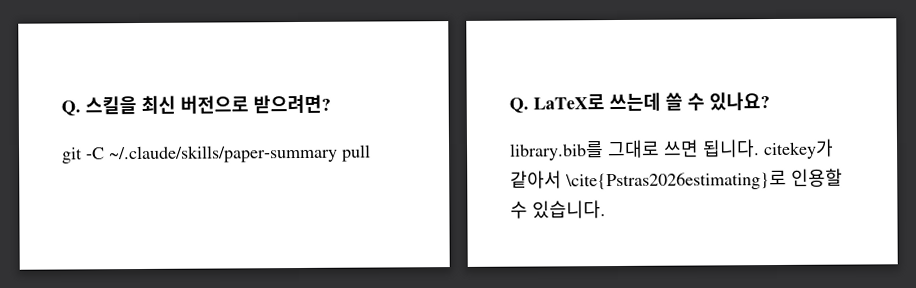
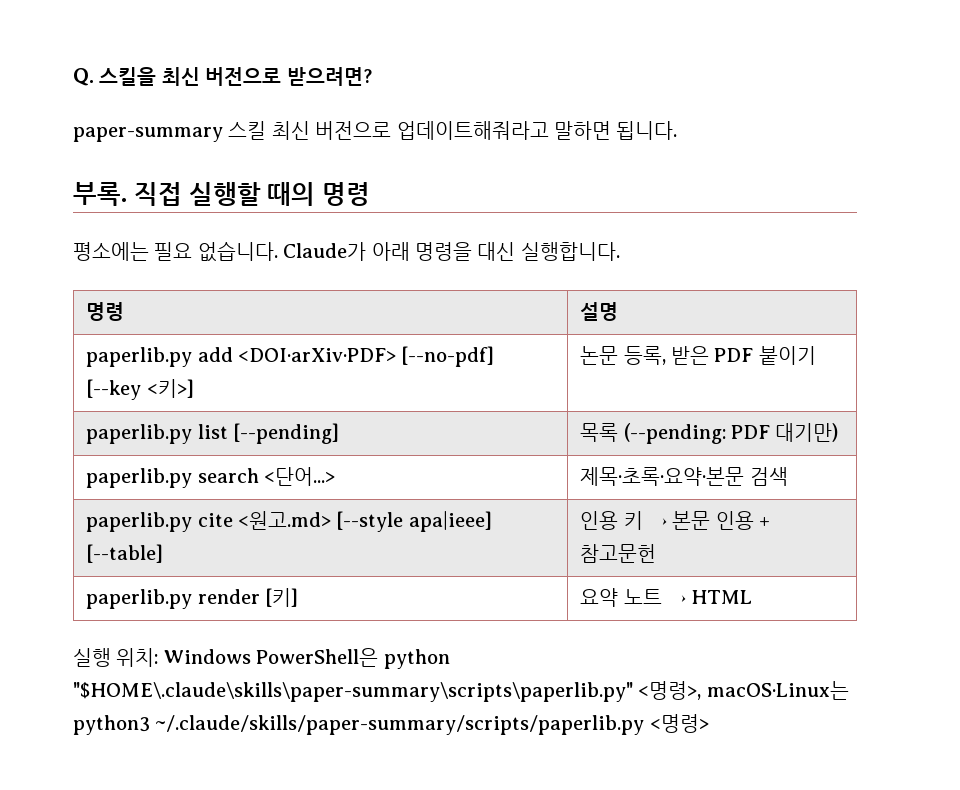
[62,144,371,164] [509,92,770,113] [509,138,834,161] [510,168,843,191] [510,200,606,219] git -C ~/.claude/skills/paper-summary pull // Q. LaTeX로 쓰는데 쓸 수 있나요? // library.bib를 그대로 쓰면 됩니다. citekey가 같아서 \cite{Pstras2026estimating}로 인용할 수 있습니다. -> [73,121,678,142] [73,182,370,206] [73,241,620,262] [86,302,125,321] [580,302,619,321] [86,346,495,367] [86,379,194,400] [580,346,816,365] [86,423,340,444] [580,423,839,444] [86,467,336,488] [580,467,788,486] [86,511,492,532] [86,544,164,563] [580,511,771,530] [580,544,657,563] [86,588,299,609] [580,588,753,607] [73,648,450,669] [73,681,849,702] [73,714,709,735] paper-summary 스킬 최신 버전으로 업데이트해줘라고 말하면 됩니다. // 부록. 직접 실행할 때의 명령 // 평소에는 필요 없습니다. Claude가 아래 명령을 대신 실행합니다. // 명령 | 설명 // paperlib.py add <DOI·arXiv·PDF> [--no-pdf] [--key <키>] | 논문 등록, 받은 PDF 붙이기 // paperlib.py list [--pending] | 목록 (--pending: PDF 대기만) // paperlib.py search <단어...> | 제목·초록·요약·본문 검색 // paperlib.py cite <원고.md> [--style apa|ieee] [--table] | 인용 키 → 본문 인용 + 참고문헌 // paperlib.py render [키] | 요약 노트 → HTML // 실행 위치: Windows PowerShell은 python "$HOME\.claude\skills\paper-summary\scripts\paperlib.py" <명령>, macOS·Linux는 python3 ~/.claude/skills/paper-summary/scripts/paperlib.py <명령>

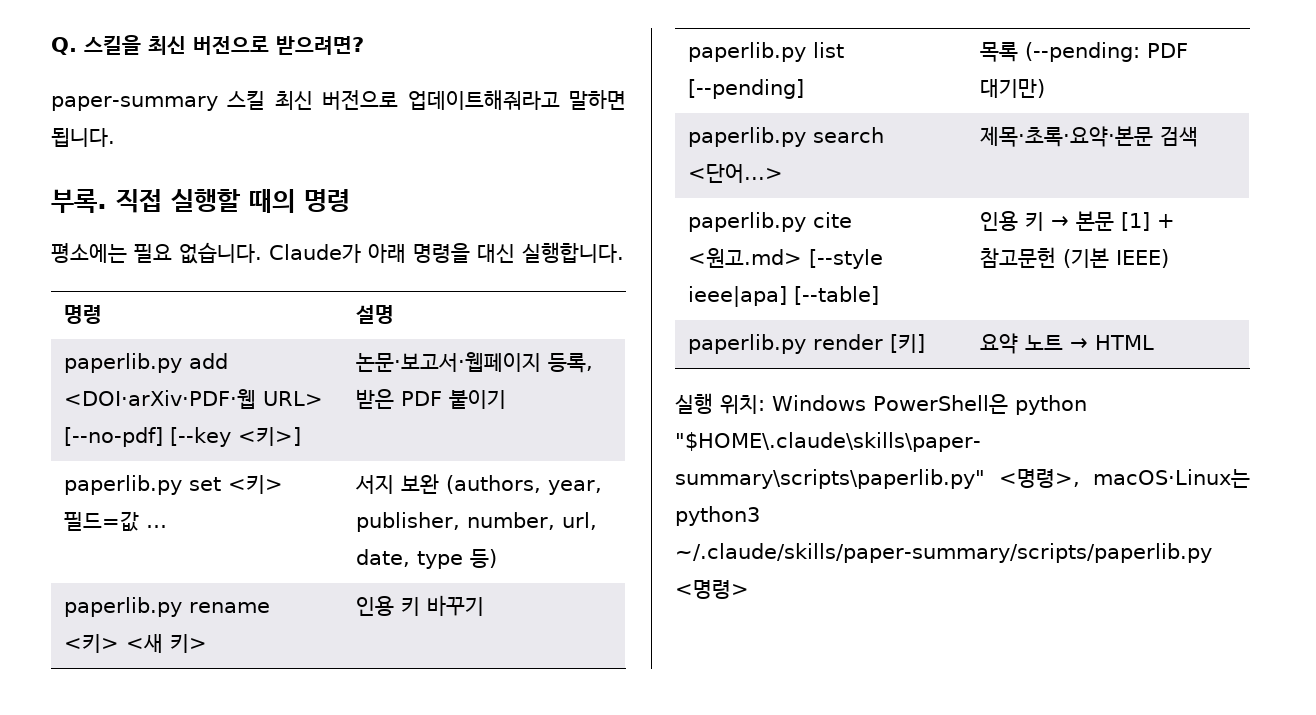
[238,348,397,362] <DOI·arXiv·PDF> -> [63,389,323,409] <DOI·arXiv·PDF·웹 URL>
[580,346,619,365] 논문 -> [355,352,541,372] 논문·보고서·웹페이지
(816, 355) none -> [63,475,283,495] [63,511,167,532] [354,474,602,495] [355,512,597,532] [355,549,497,569] [63,597,270,617] [63,634,207,653] [355,595,484,616] // paperlib.py set <키> 필드=값 … | 서지 보완 (authors, year, publisher, number, url, date, type 등) // paperlib.py rename <키> <새 키> | 인용 키 바꾸기
[408,511,492,532] apa|ieee] -> [687,286,787,307] ieee|apa]
[715,511,754,530] 인용 -> [1120,212,1150,231] [1]
(657, 553) none -> [1062,248,1169,268] (기본 IEEE)

